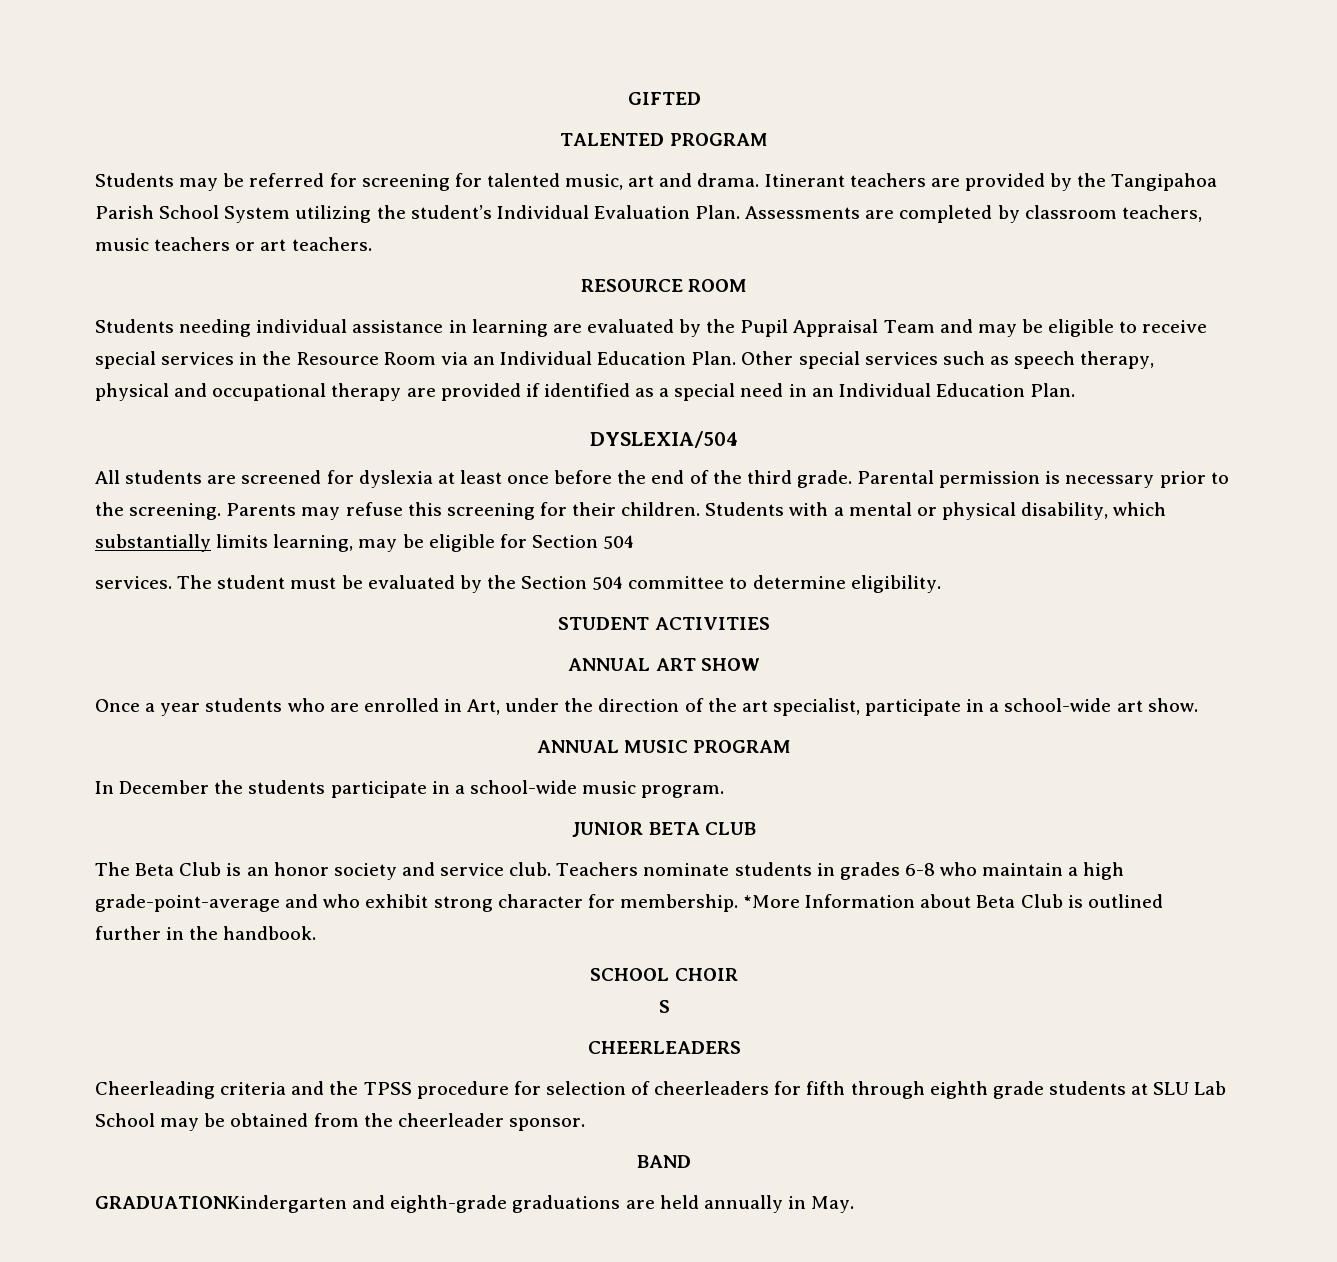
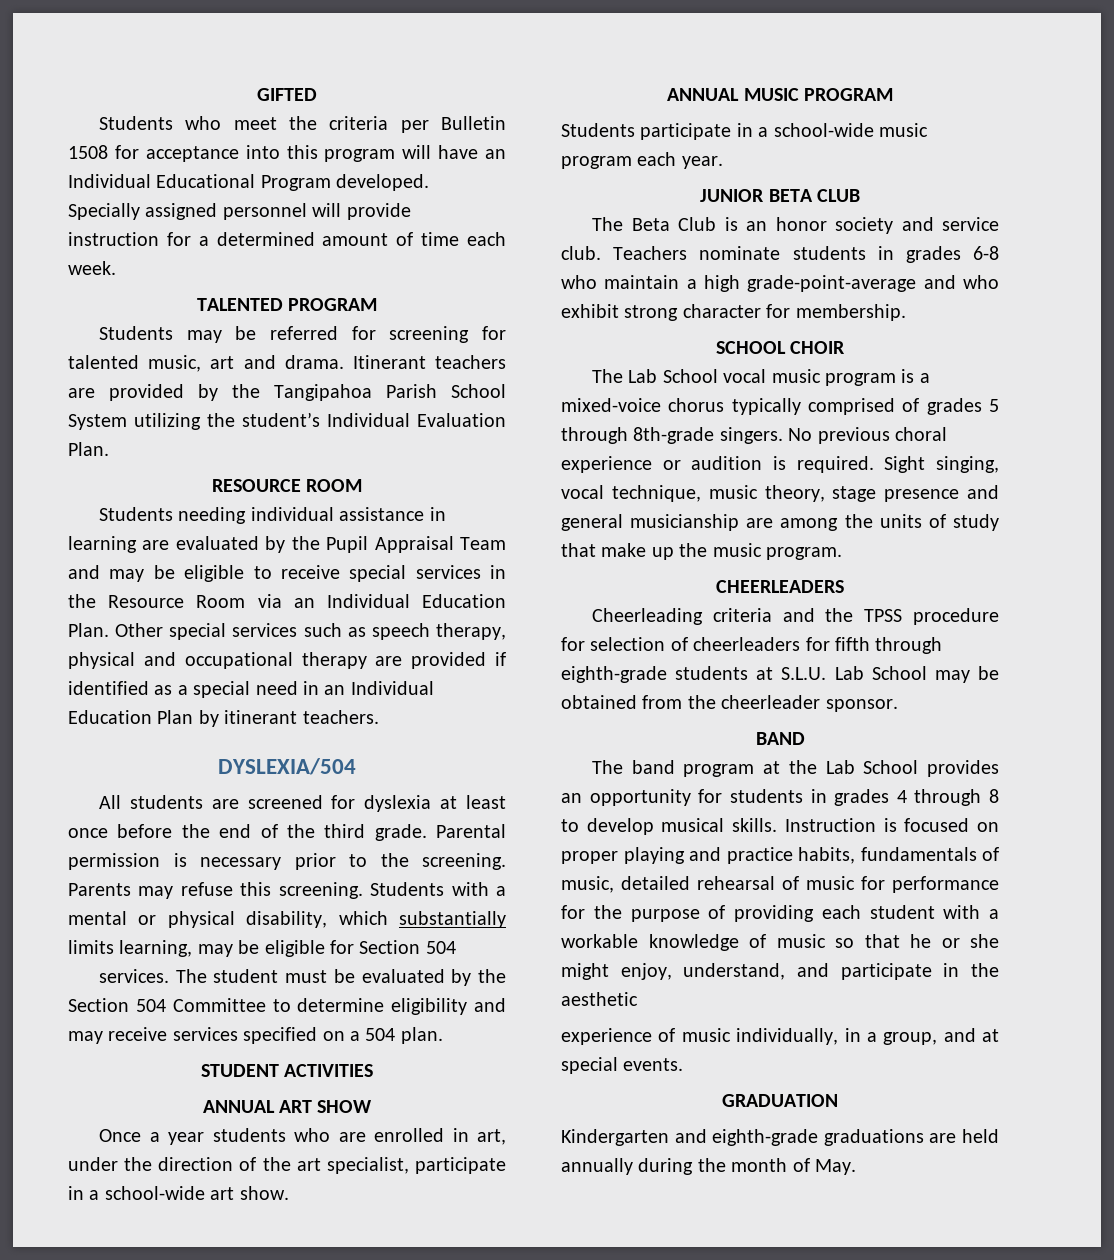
(701, 98) none -> [99,116,507,133] [68,145,506,162] [68,174,430,191] [68,203,411,220] [68,232,506,246] [68,261,116,275] // Students who meet the criteria per Bulletin 1508 for acceptance into this program will have an Individual Educational Program developed. Specially assigned personnel will provide instruction for a determined amount of time each week.
[745,205,1202,223] [95,237,372,251] Assessments are completed by classroom teachers, music teachers or art teachers. -> (109, 449) none
[1030,383,1076,397] Plan. -> [157,710,379,727] Plan by itinerant teachers.
[446,502,701,520] screening for their children. -> [278,882,363,899] screening.
[628,576,725,589] committee -> [172,998,266,1012] Committee
[850,575,941,593] eligibility. -> [391,998,506,1015] [68,1027,443,1044] eligibility and may receive services specified on a 504 plan.
[467,699,501,715] Art, -> [477,1129,507,1145] art,
[95,780,326,794] In December the students -> [561,123,635,137] Students
[641,785,725,798] program. -> [561,152,723,169] program each year.
[743,894,1163,908] [95,926,317,940] [590,968,738,981] [658,1000,670,1013] *More Information about Beta Club is outlined further in the handbook. // SCHOOL CHOIR // S -> [715,341,846,354] [592,369,930,386] [561,398,999,415] [561,427,947,444] [561,456,999,473] [561,485,999,502] [561,514,1000,531] [561,543,842,560] // SCHOOL CHOIR // The Lab School vocal music program is a mixed-voice chorus typically comprised of grades 5 through 8th-grade singers. No previous choral experience or audition is required. Sight singing, vocal technique, music theory, stage presence and general musicianship are among the units of study that make up the music program.
[929,1081,1044,1099] eighth grade -> [561,666,667,683] eighth-grade
[1153,1082,1190,1095] SLU -> [781,667,827,680] S.L.U.
[95,1195,347,1213] GRADUATIONKindergarten -> [592,760,999,777] [561,789,999,806] [561,818,999,835] [561,847,999,864] [561,876,999,893] [561,905,999,922] [561,934,999,951] [561,963,999,980] [561,992,638,1006] [561,1028,999,1045] [561,1057,684,1074] [722,1094,838,1107] [561,1129,669,1146] The band program at the Lab School provides an opportunity for students in grades 4 through 8 to develop musical skills. Instruction is focused on proper playing and practice habits, fundamentals of music, detailed rehearsal of music for performance for the purpose of providing each student with a workable knowledge of music so that he or she might enjoy, understand, and participate in the aesthetic // experience of music individually, in a group, and at special events. // GRADUATION // Kindergarten
[787,1196,806,1209] in -> [638,1158,810,1175] during the month of

